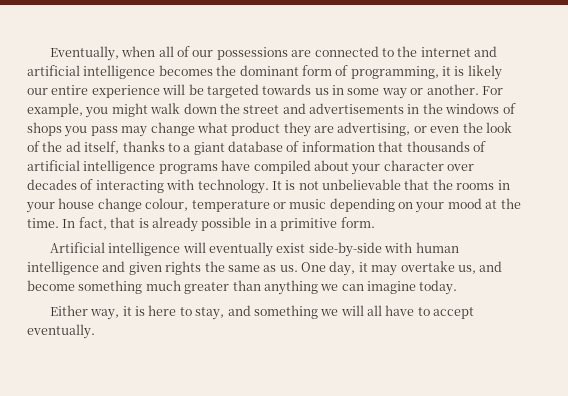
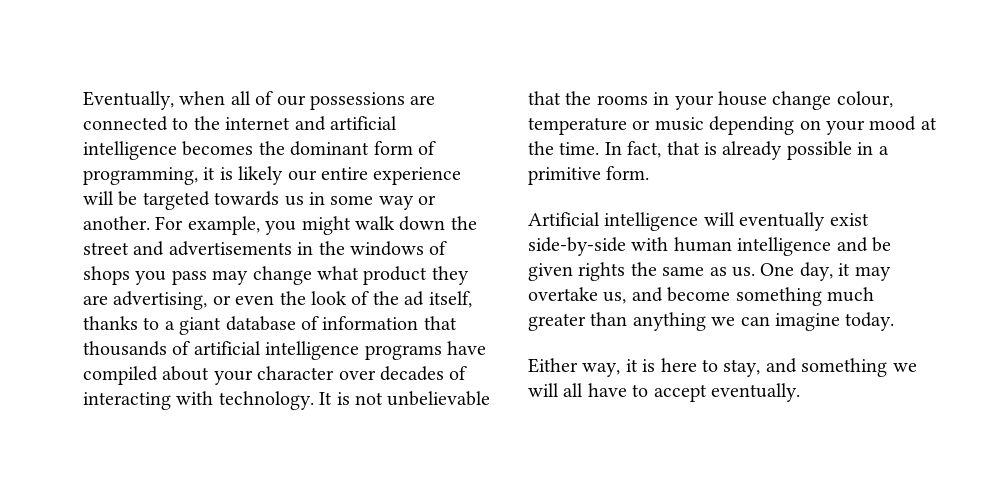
(126, 266) none -> [872,237,891,252] be

